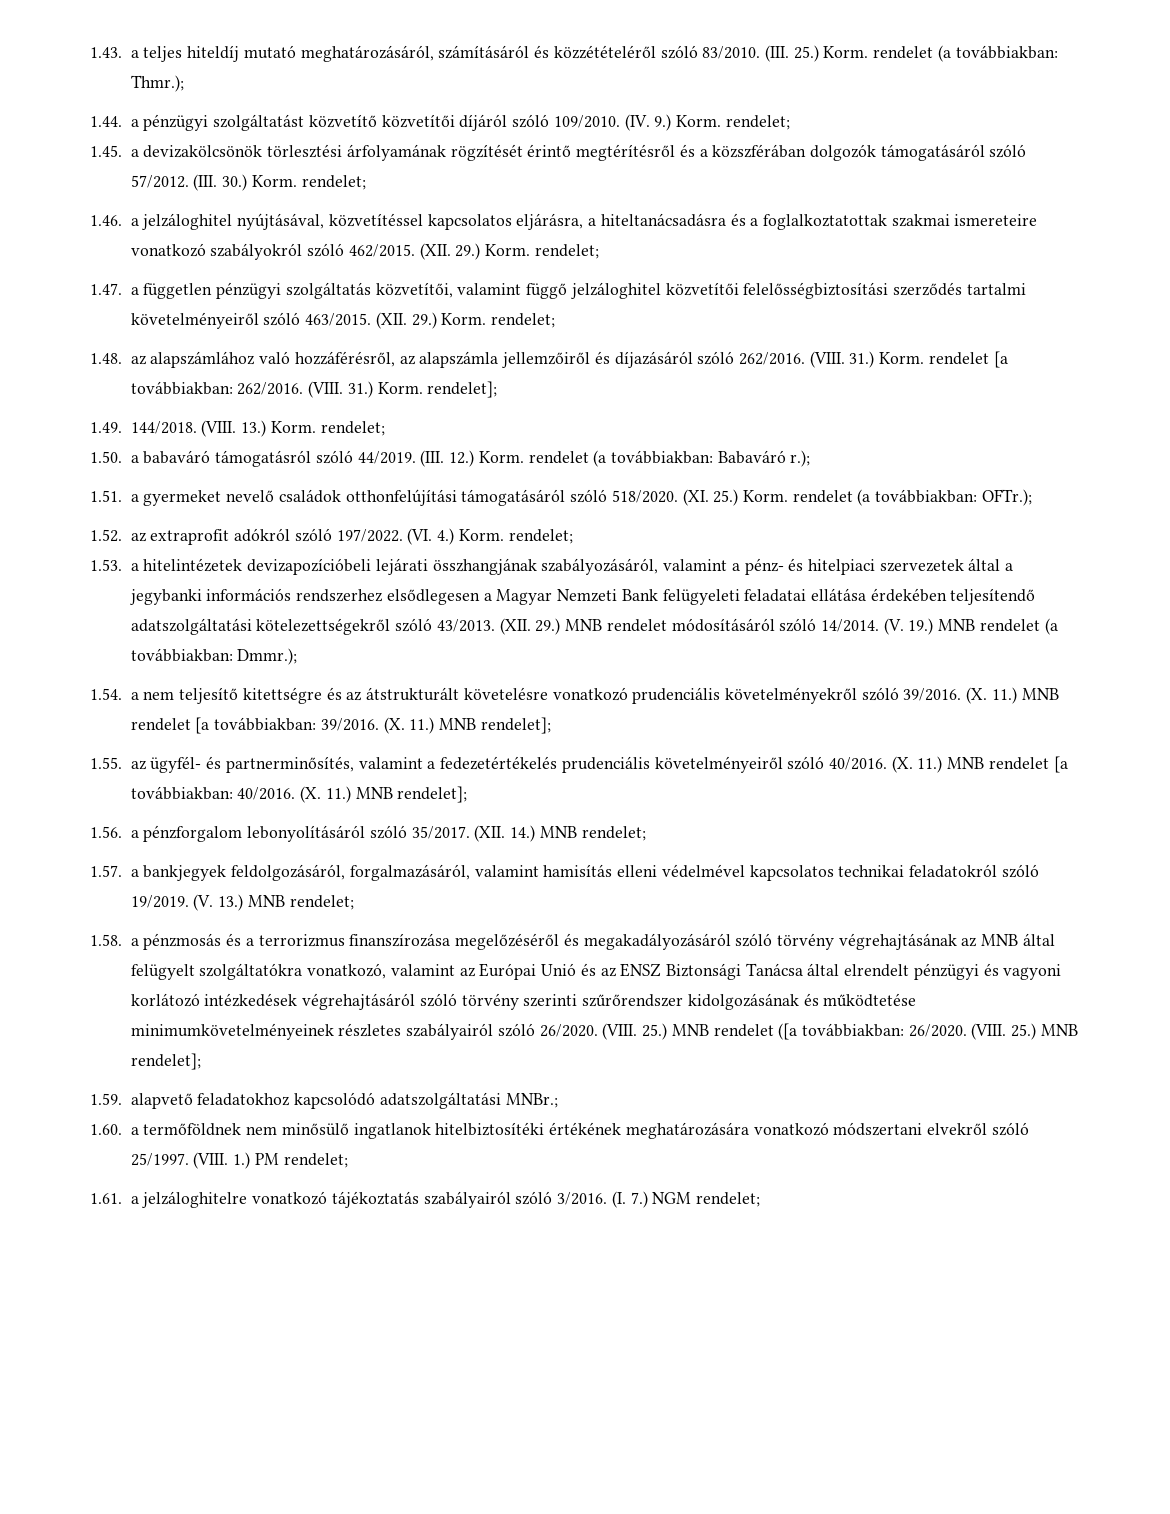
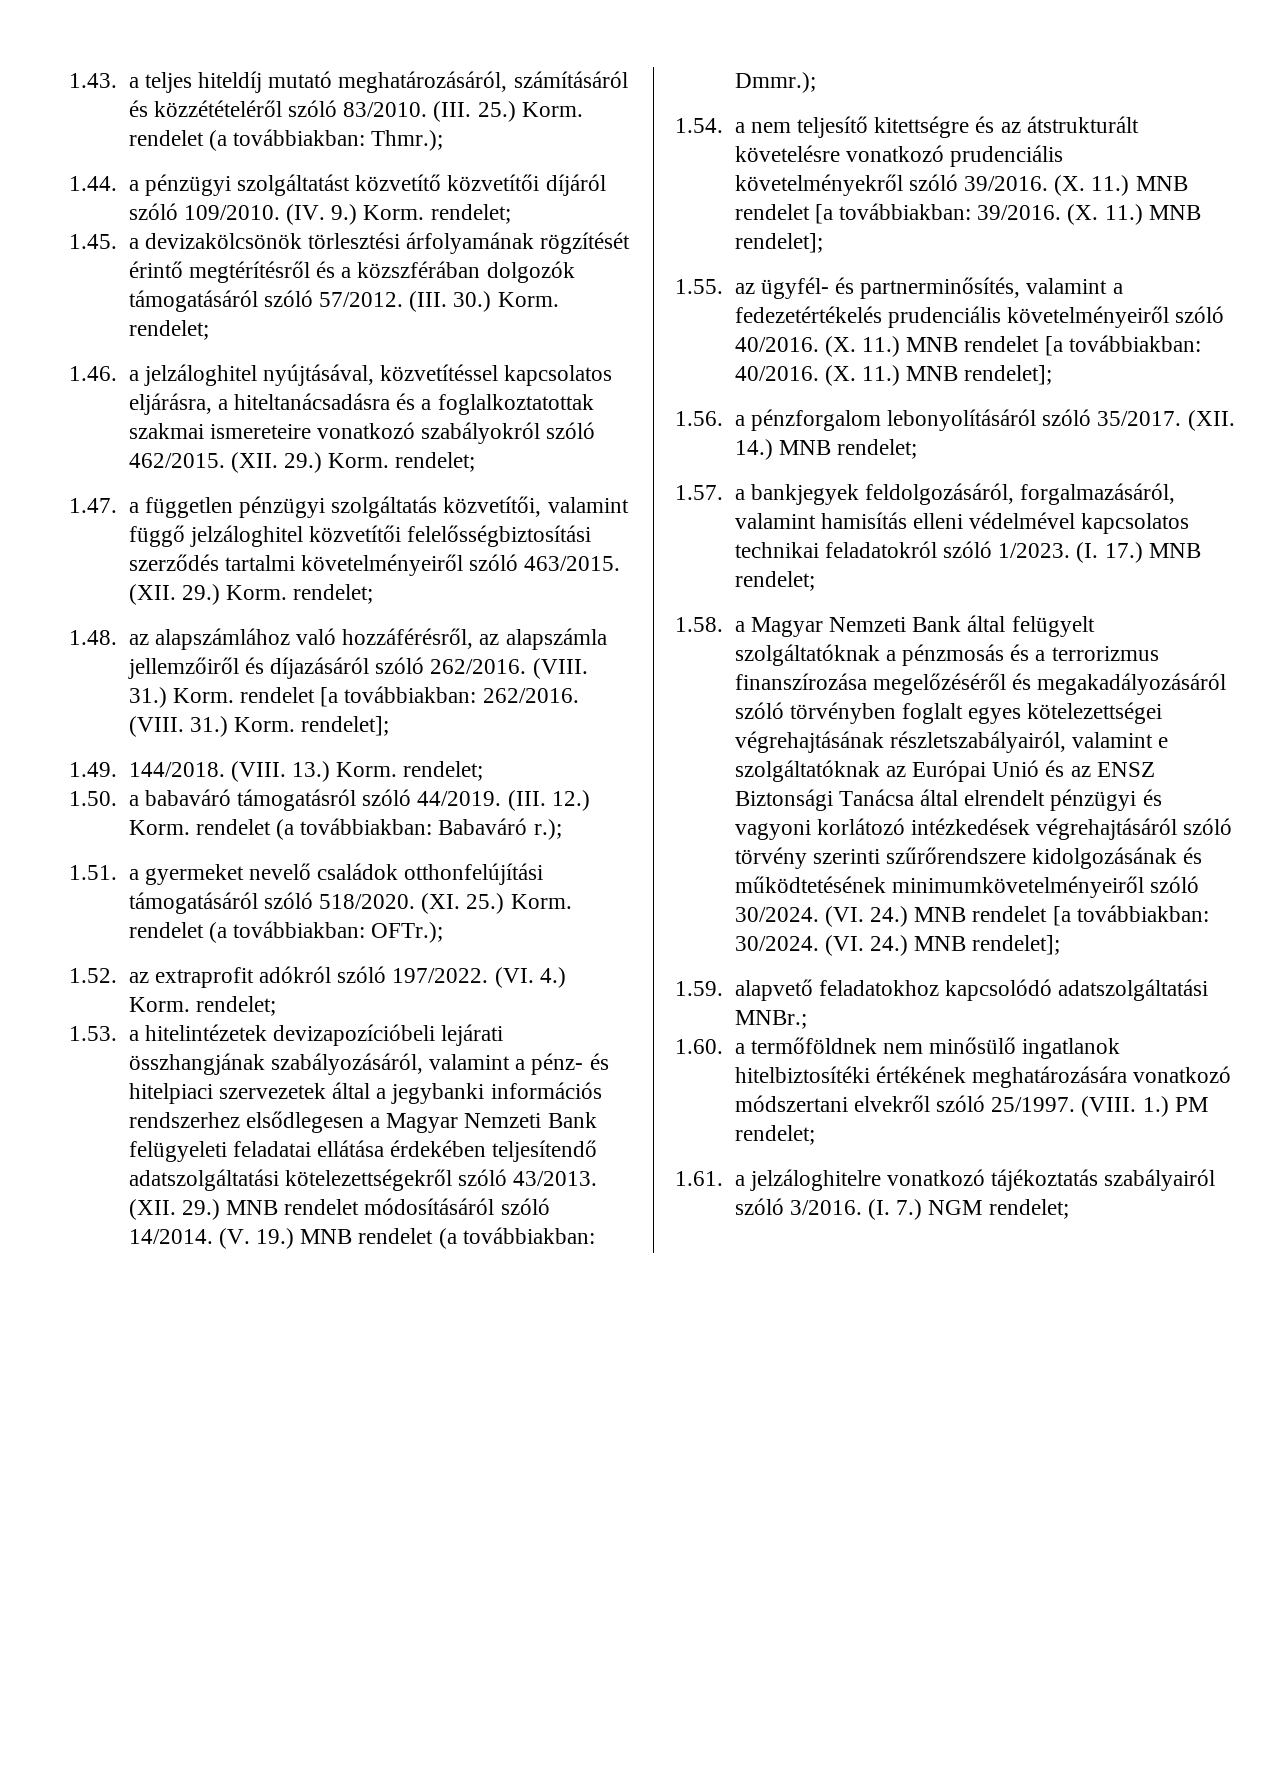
[130,894,244,911] 19/2019. (V. 13.) -> [998,542,1143,563] 1/2023. (I. 17.)
(139, 942) none -> [750,615,1095,637] [734,644,896,666] Magyar Nemzeti Bank által felügyelt szolgáltatóknak a
[777,933,1055,950] [130,963,455,980] törvény végrehajtásának az MNB által felügyelt szolgáltatókra vonatkozó, valamint -> [789,702,1163,724] [734,731,1169,753] [734,760,880,782] törvényben foglalt egyes kötelezettségei végrehajtásának részletszabályairól, valamint e szolgáltatóknak
[582,994,684,1007] szűrőrendszer -> [885,847,1026,864] szűrőrendszere
[823,993,917,1007] [130,1023,1037,1040] működtetése minimumkövetelményeinek részletes szabályairól szóló 26/2020. (VIII. 25.) MNB rendelet ([a továbbiakban: 26/2020. (VIII. 25.) -> [734,876,1199,898] [734,905,1209,927] [734,935,908,956] működtetésének minimumkövetelményeiről szóló 30/2024. (VI. 24.) MNB rendelet [a továbbiakban: 30/2024. (VI. 24.)

